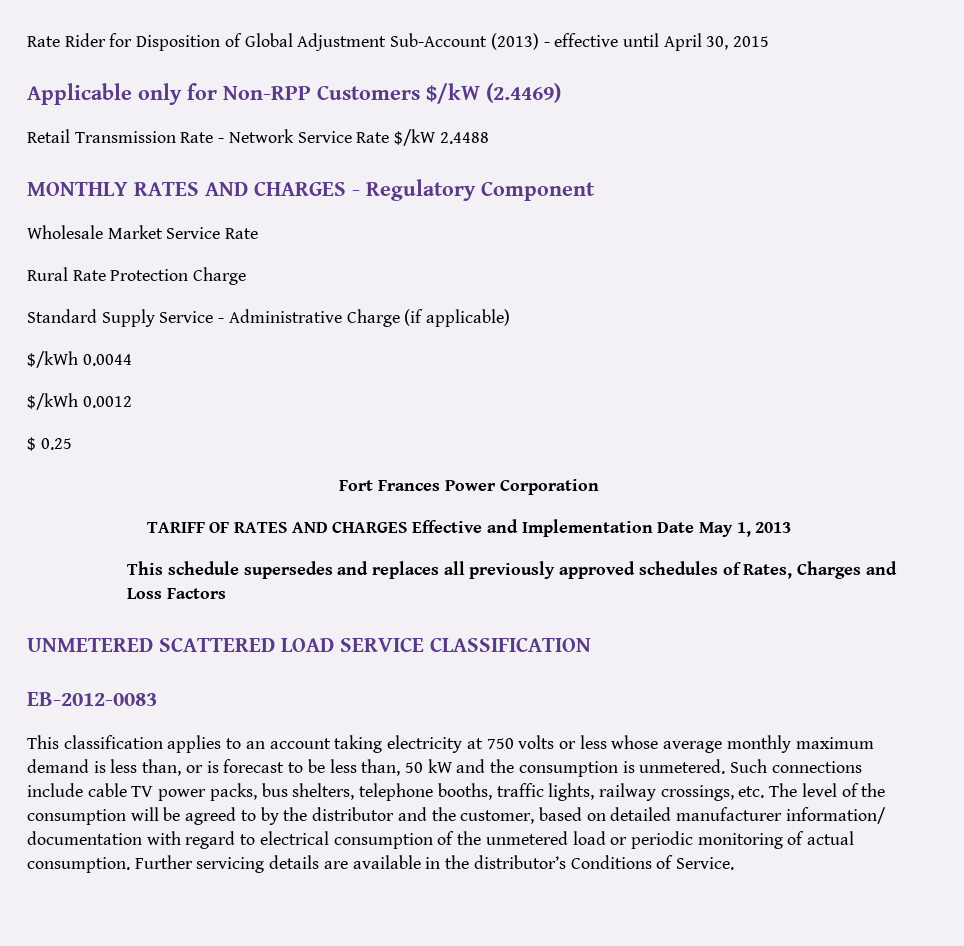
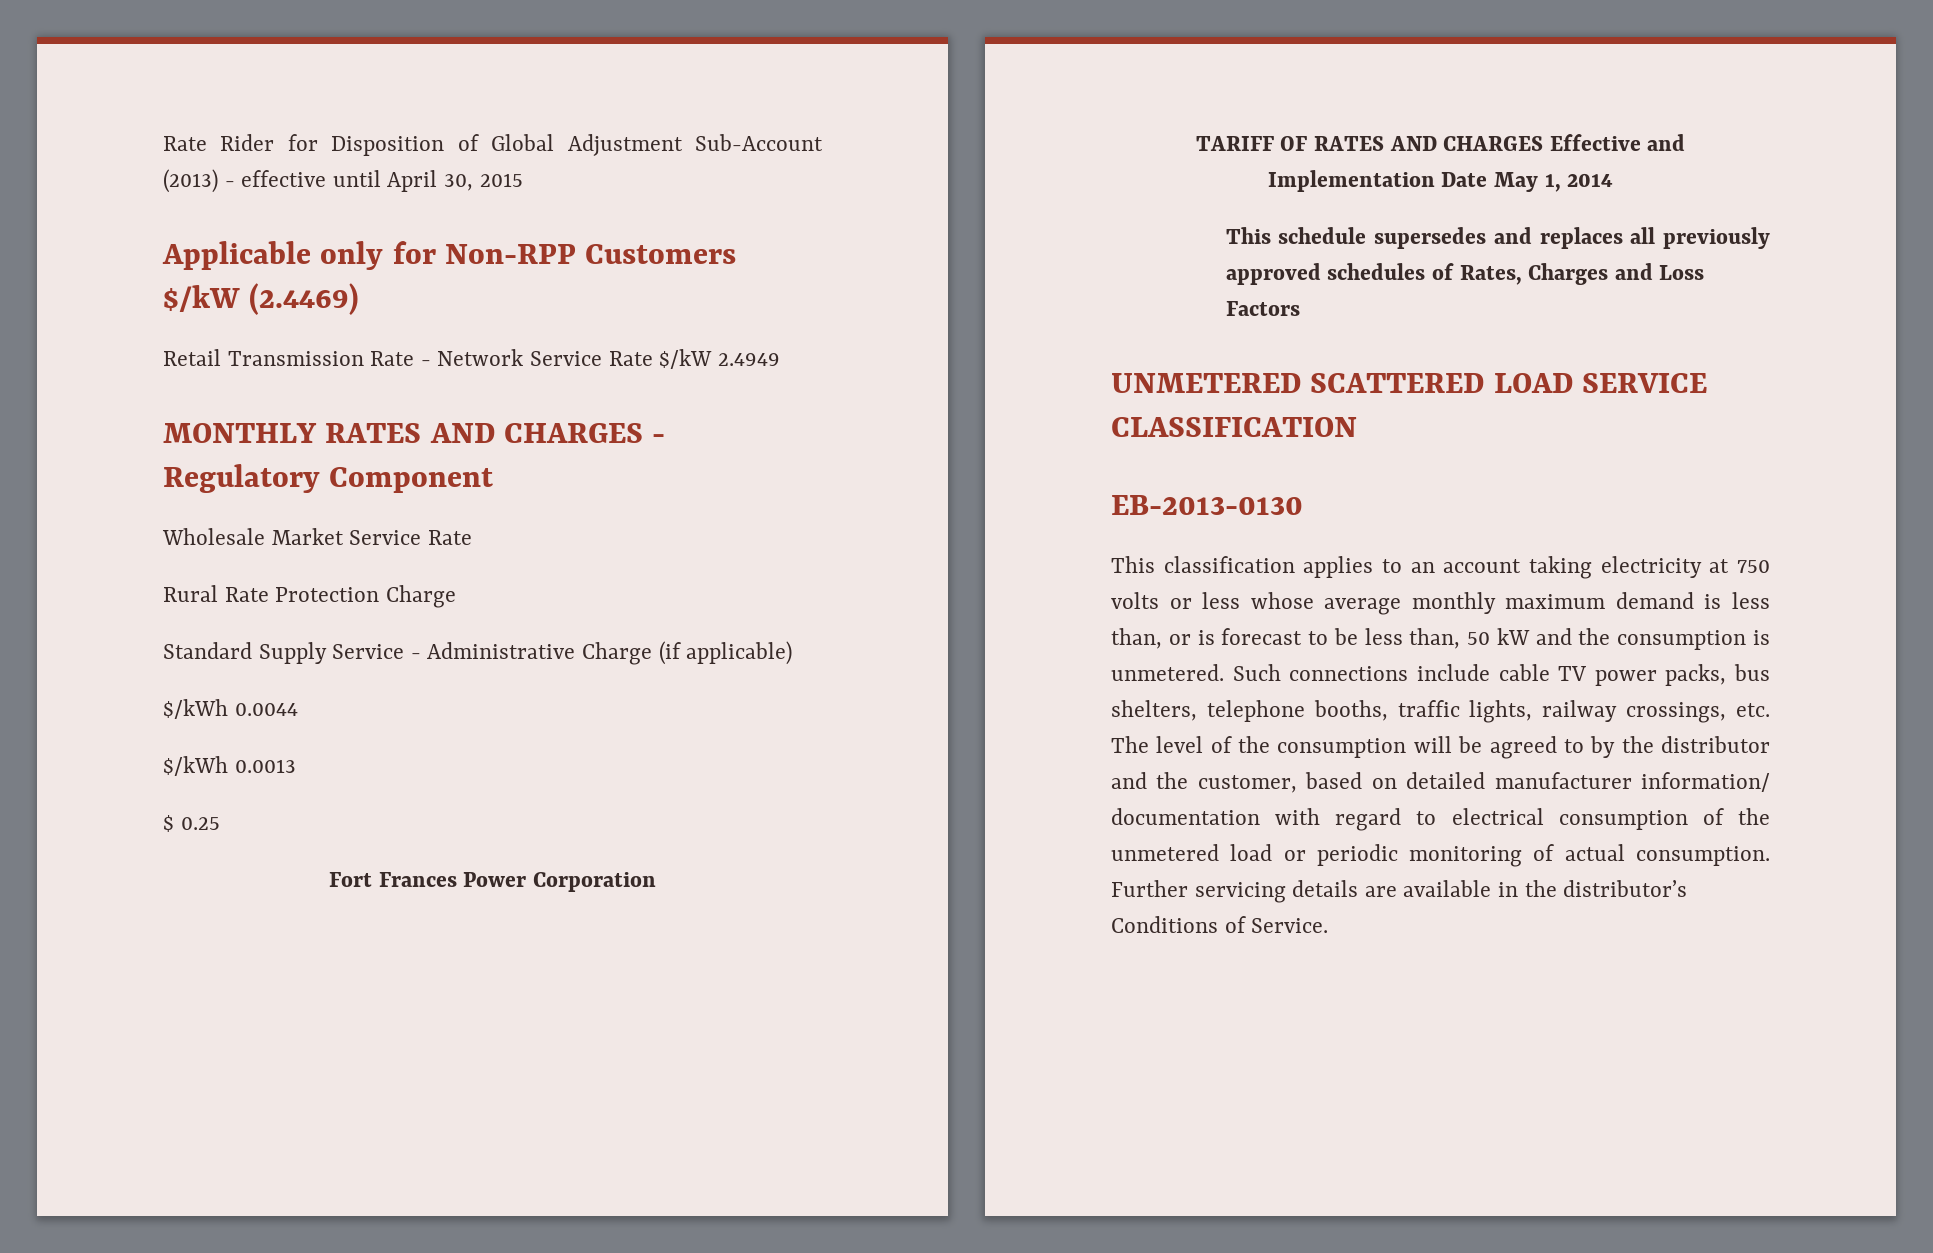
[439,132,489,144] 2.4488 -> [717,353,780,366] 2.4949
[82,396,132,408] 0.0012 -> [234,759,296,773] 0.0013
[755,522,792,533] 2013 -> [1567,173,1614,187] 2014
[27,692,157,706] EB-2012-0083 -> [1111,495,1303,515] EB-2013-0130

